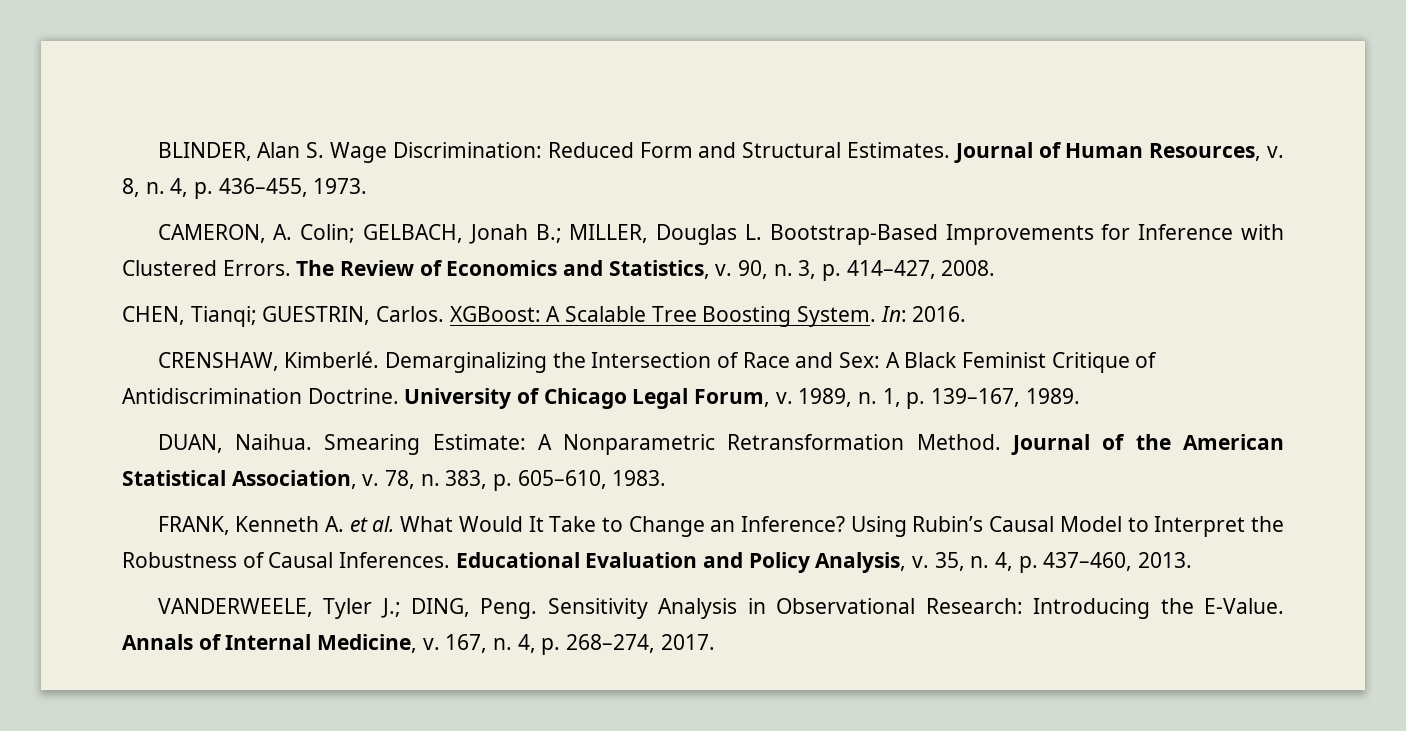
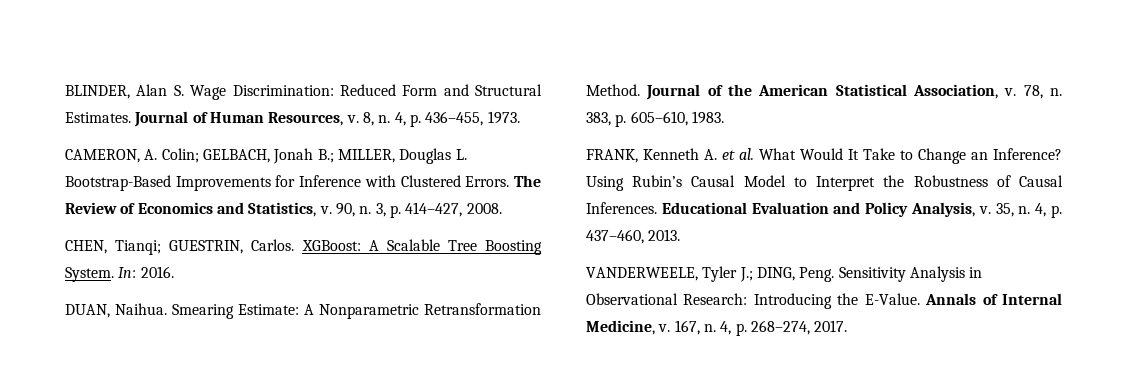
[157,351,1158,373] [122,388,1080,409] // CRENSHAW, Kimberlé. Demarginalizing the Intersection of Race and Sex: A Black Feminist Critique of Antidiscrimination Doctrine. University of Chicago Legal Forum, v. 1989, n. 1, p. 139–167, 1989. -> (174, 272) none

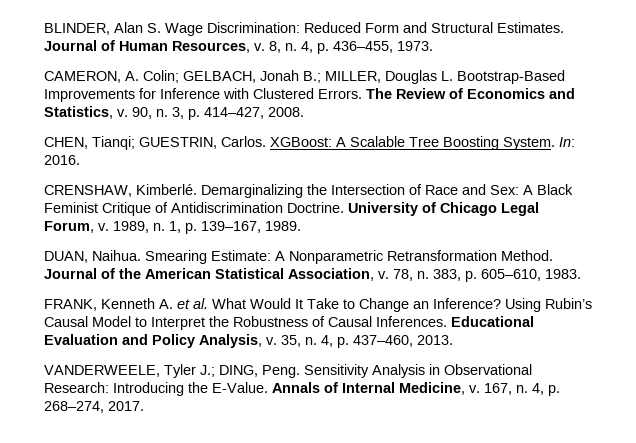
(174, 272) none -> [44,184,573,198] [44,202,539,216] [44,221,301,234] // CRENSHAW, Kimberlé. Demarginalizing the Intersection of Race and Sex: A Black Feminist Critique of Antidiscrimination Doctrine. University of Chicago Legal Forum, v. 1989, n. 1, p. 139–167, 1989.

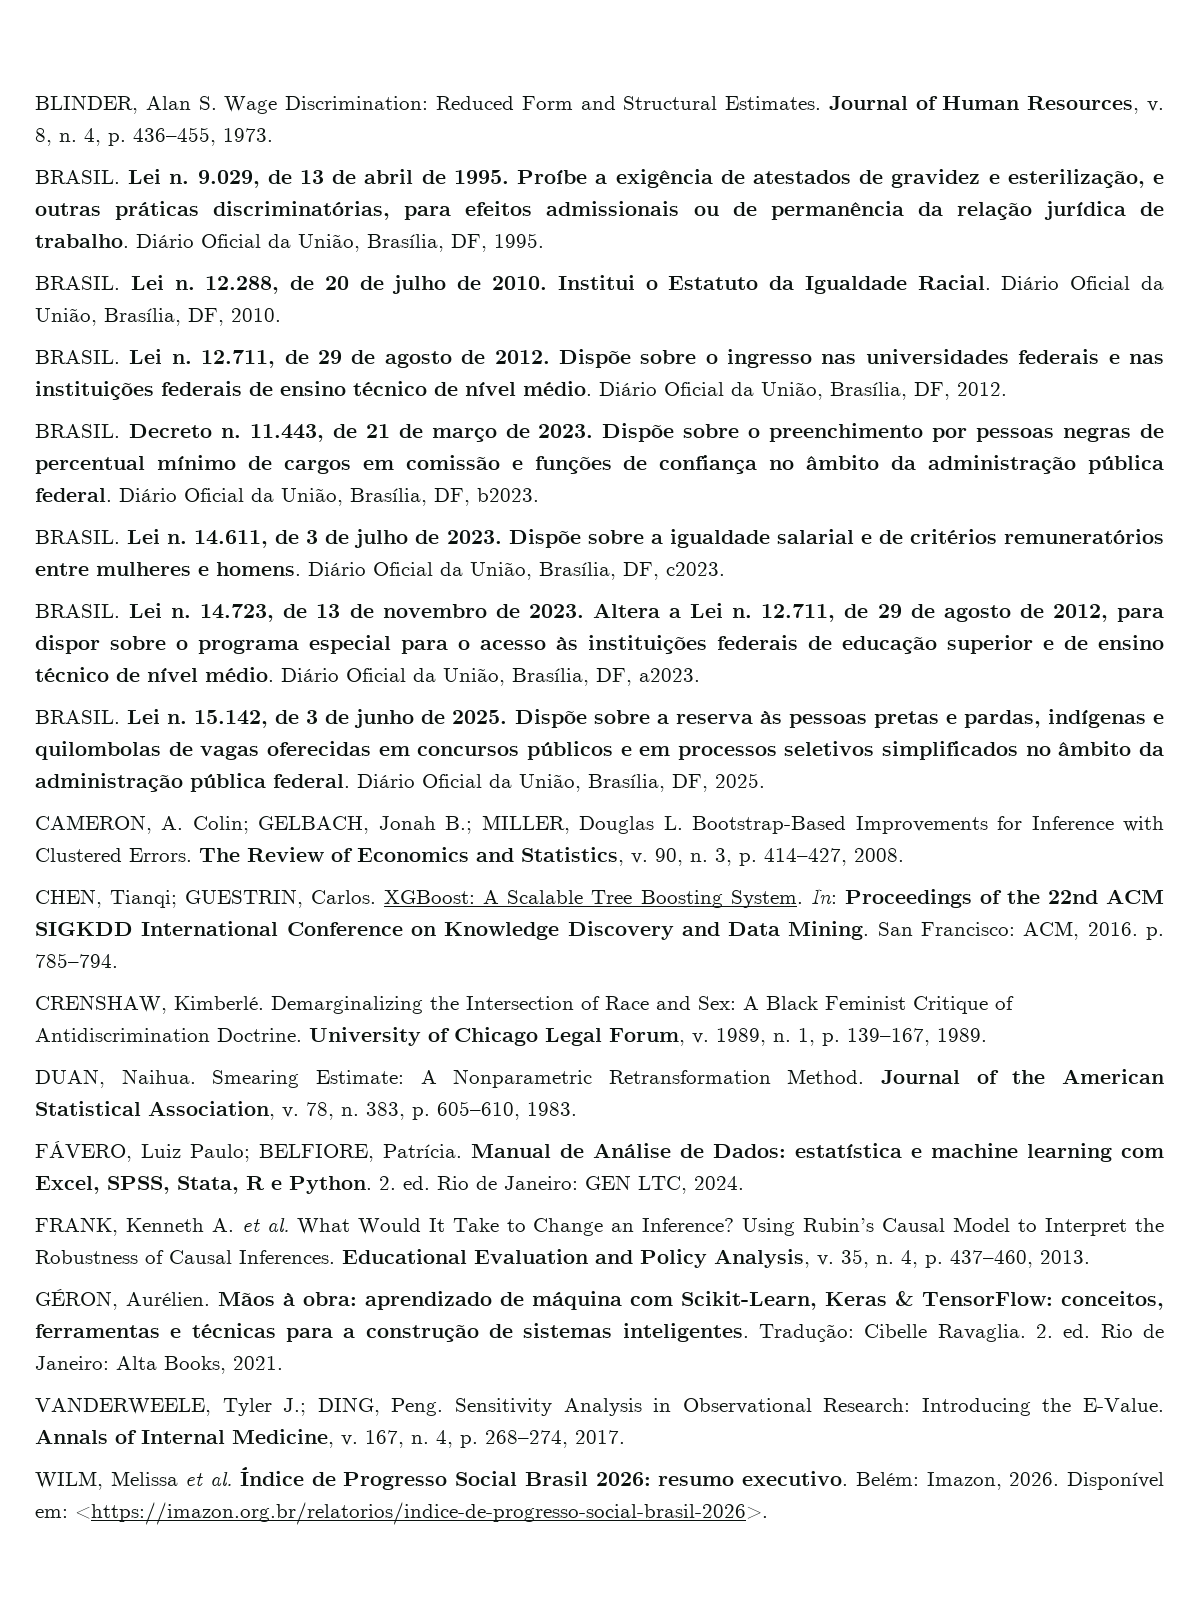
(433, 46) none -> [35,169,1164,188] [35,201,1164,220] [35,233,544,252] [35,275,1165,294] [35,308,281,326] [35,349,1165,368] [35,381,1007,400] [35,423,1165,442] [35,455,1164,474] [35,488,539,506] [35,529,1164,548] [35,562,725,580] [35,603,1164,622] [35,635,1164,654] [35,667,700,686] [35,709,1164,728] [35,741,1164,760] [35,773,765,792] // BRASIL. Lei n. 9.029, de 13 de abril de 1995. Proíbe a exigência de atestados de gravidez e esterilização, e outras práticas discriminatórias, para efeitos admissionais ou de permanência da relação jurídica de trabalho. Diário Oficial da União, Brasília, DF, 1995. // BRASIL. Lei n. 12.288, de 20 de julho de 2010. Institui o Estatuto da Igualdade Racial. Diário Oficial da União, Brasília, DF, 2010. // BRASIL. Lei n. 12.711, de 29 de agosto de 2012. Dispõe sobre o ingresso nas universidades federais e nas instituições federais de ensino técnico de nível médio. Diário Oficial da União, Brasília, DF, 2012. // BRASIL. Decreto n. 11.443, de 21 de março de 2023. Dispõe sobre o preenchimento por pessoas negras de percentual mínimo de cargos em comissão e funções de confiança no âmbito da administração pública federal. Diário Oficial da União, Brasília, DF, b2023. // BRASIL. Lei n. 14.611, de 3 de julho de 2023. Dispõe sobre a igualdade salarial e de critérios remuneratórios entre mulheres e homens. Diário Oficial da União, Brasília, DF, c2023. // BRASIL. Lei n. 14.723, de 13 de novembro de 2023. Altera a Lei n. 12.711, de 29 de agosto de 2012, para dispor sobre o programa especial para o acesso às instituições federais de educação superior e de ensino técnico de nível médio. Diário Oficial da União, Brasília, DF, a2023. // BRASIL. Lei n. 15.142, de 3 de junho de 2025. Dispõe sobre a reserva às pessoas pretas e pardas, indígenas e quilombolas de vagas oferecidas em concursos públicos e em processos seletivos simplificados no âmbito da administração pública federal. Diário Oficial da União, Brasília, DF, 2025.
(575, 142) none -> [844,889,1165,908] [35,921,1080,940] Proceedings of the 22nd ACM SIGKDD International Conference on Knowledge Discovery and Data Mining. San Francisco: ACM,
(80, 160) none -> [1146,927,1164,940] [35,953,118,968] p. 785–794.
(581, 274) none -> [35,1141,1164,1162] [35,1175,744,1194] // FÁVERO, Luiz Paulo; BELFIORE, Patrícia. Manual de Análise de Dados: estatística e machine learning com Excel, SPSS, Stata, R e Python. 2. ed. Rio de Janeiro: GEN LTC, 2024.
(453, 340) none -> [35,1289,1164,1310] [35,1323,1164,1342] [35,1356,283,1374] // GÉRON, Aurélien. Mãos à obra: aprendizado de máquina com Scikit-Learn, Keras & TensorFlow: conceitos, ferramentas e técnicas para a construção de sistemas inteligentes. Tradução: Cibelle Ravaglia. 2. ed. Rio de Janeiro: Alta Books, 2021.
(144, 406) none -> [35,1467,1165,1490] [35,1502,768,1525] // WILM, Melissa et al. Índice de Progresso Social Brasil 2026: resumo executivo. Belém: Imazon, 2026. Disponível em: <https://imazon.org.br/relatorios/indice-de-progresso-social-brasil-2026>.

